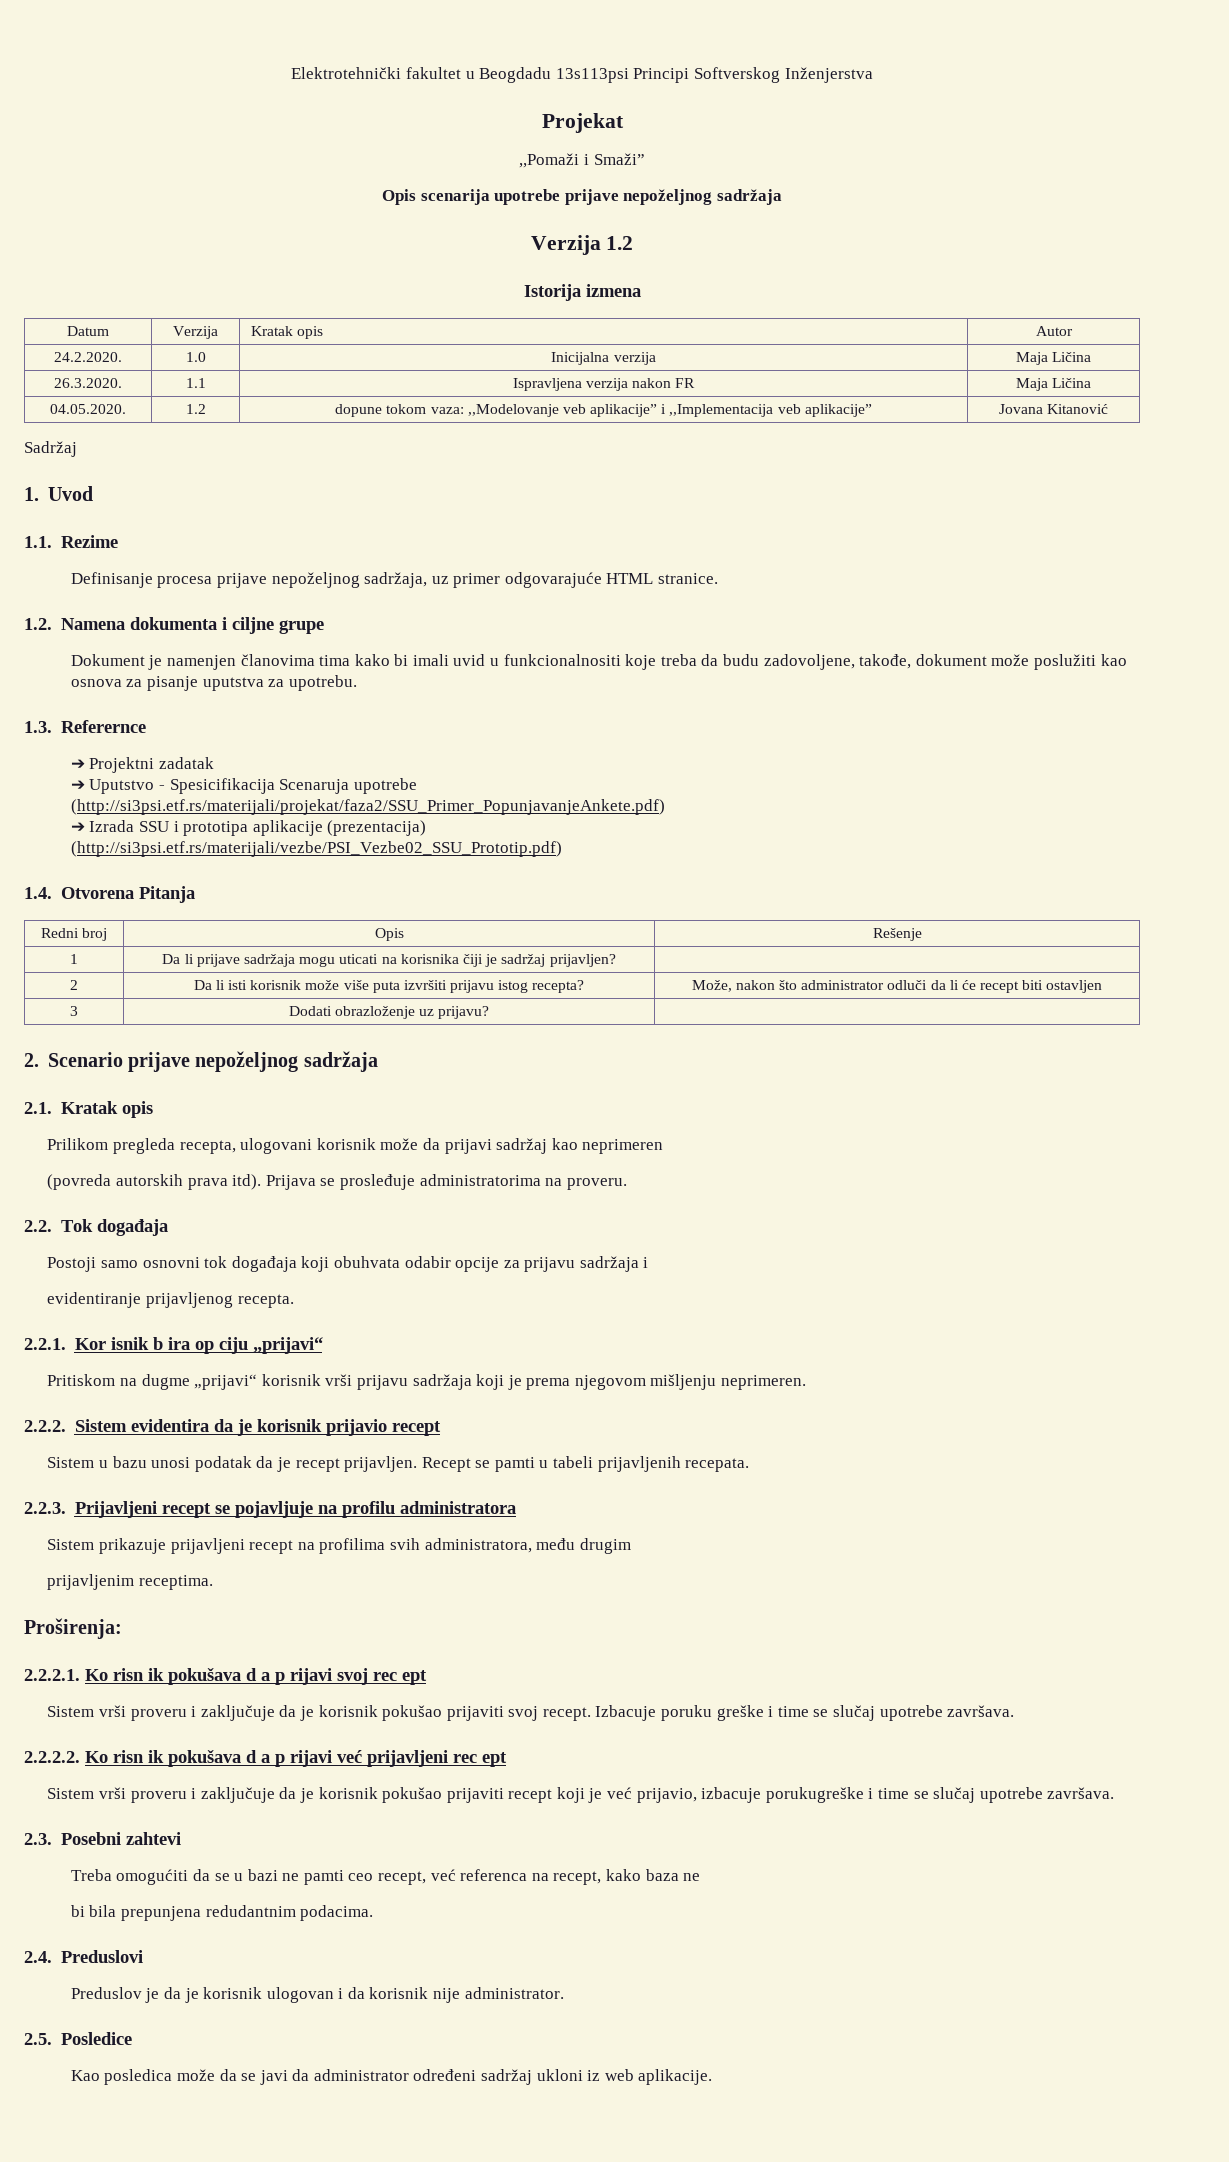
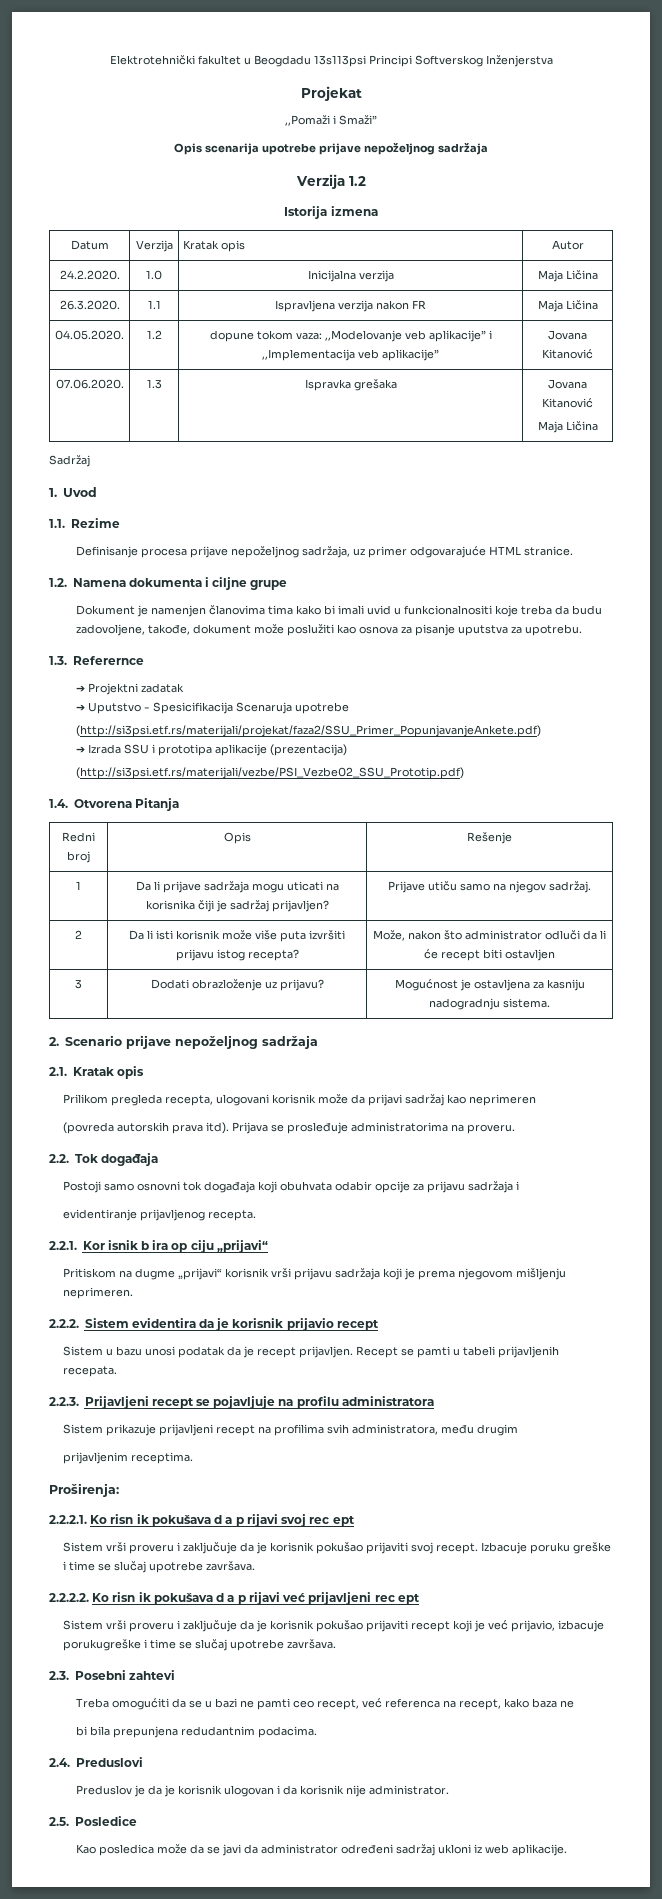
(1109, 409) none -> [55,379,124,389] [146,379,162,389] [304,379,397,391] [548,379,587,389] [542,398,593,408] [537,421,598,433] // 07.06.2020. | 1.3 | Ispravka grešaka | Jovana Kitanović // Maja Ličina
(616, 960) none -> [388,881,591,893] Prijave utiču samo na njegov sadržaj.
(490, 1012) none -> [394,979,585,991] [429,998,550,1010] Mogućnost je ostavljena za kasniju nadogradnju sistema.

